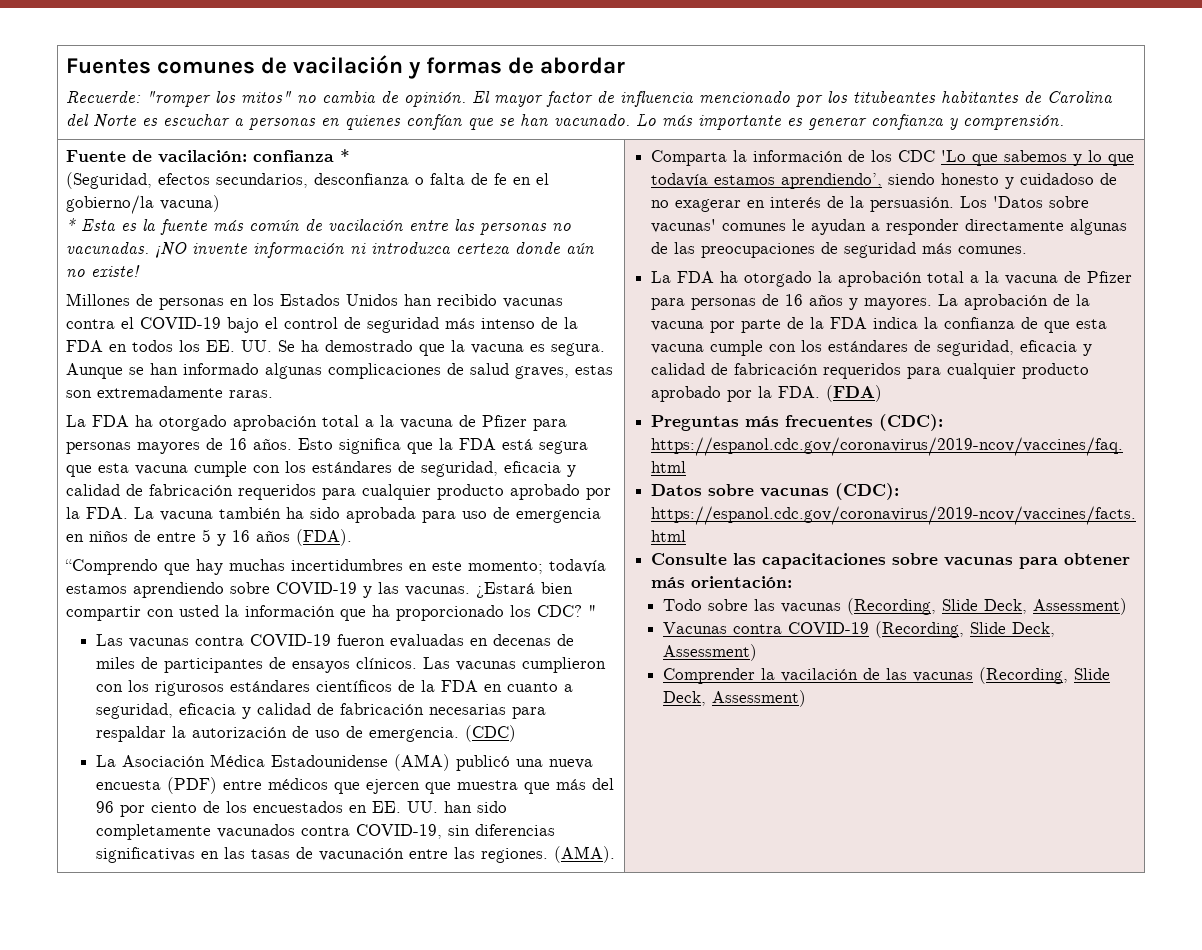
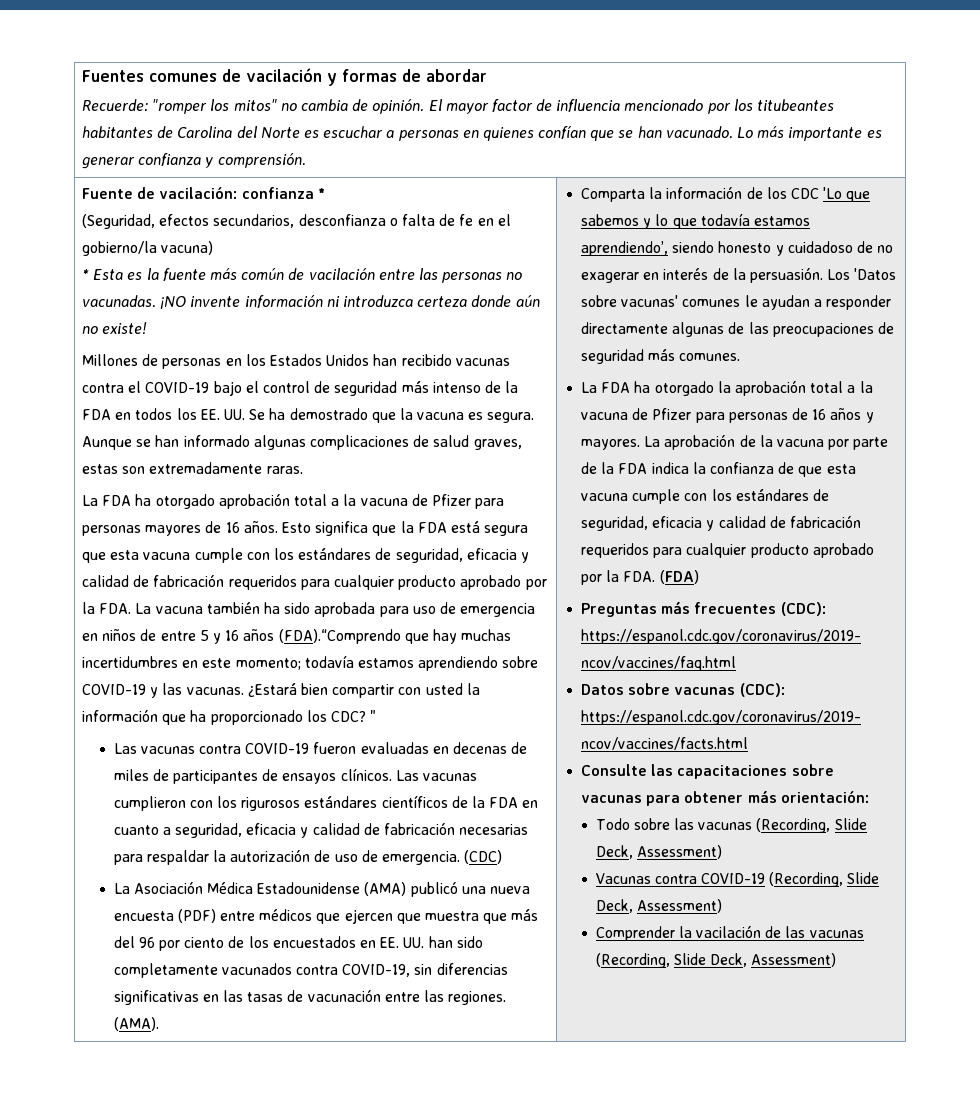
[295,529,352,546] [64,559,158,575] (FDA). // “Comprendo -> [278,629,401,644] (FDA).“Comprendo

